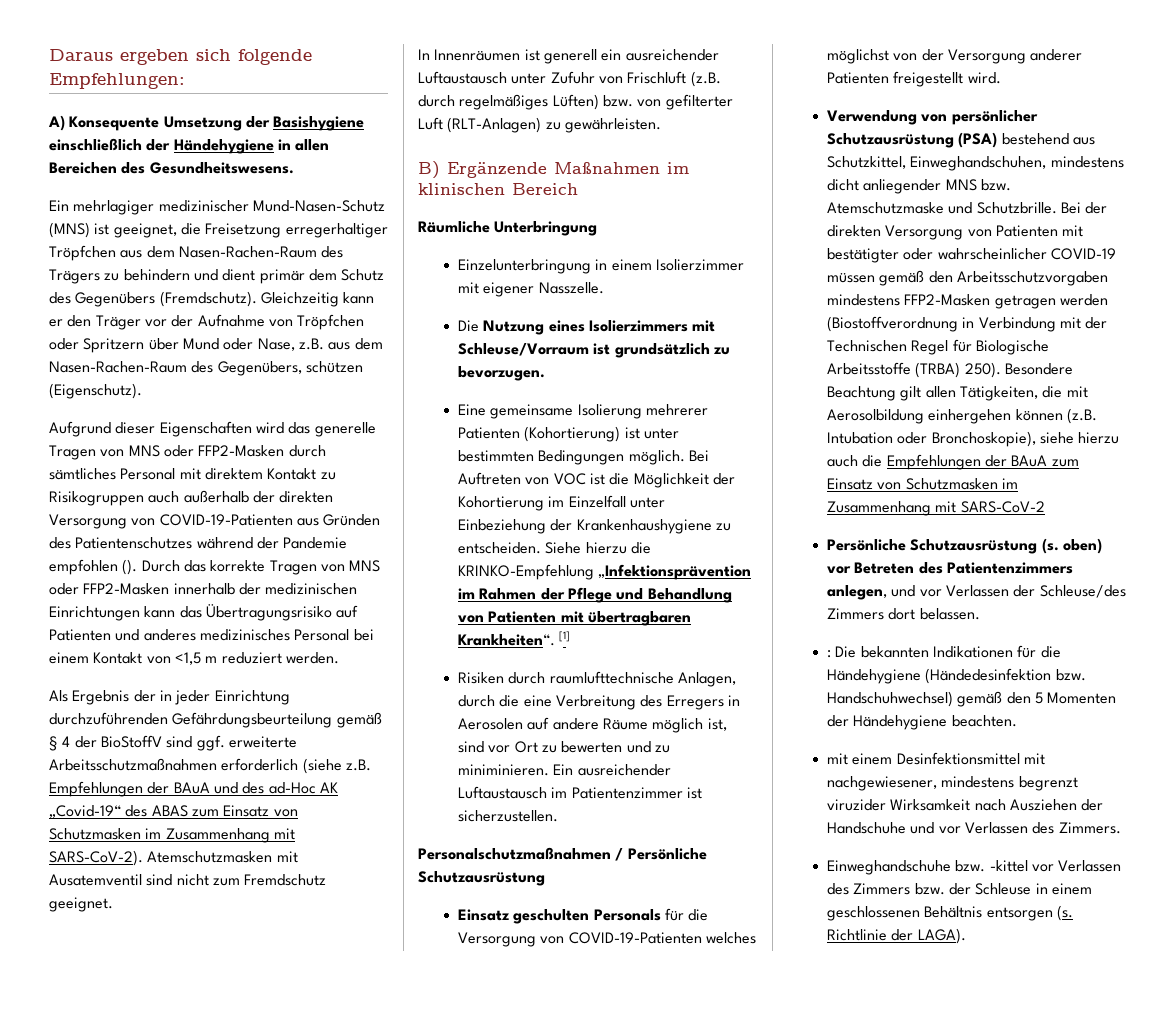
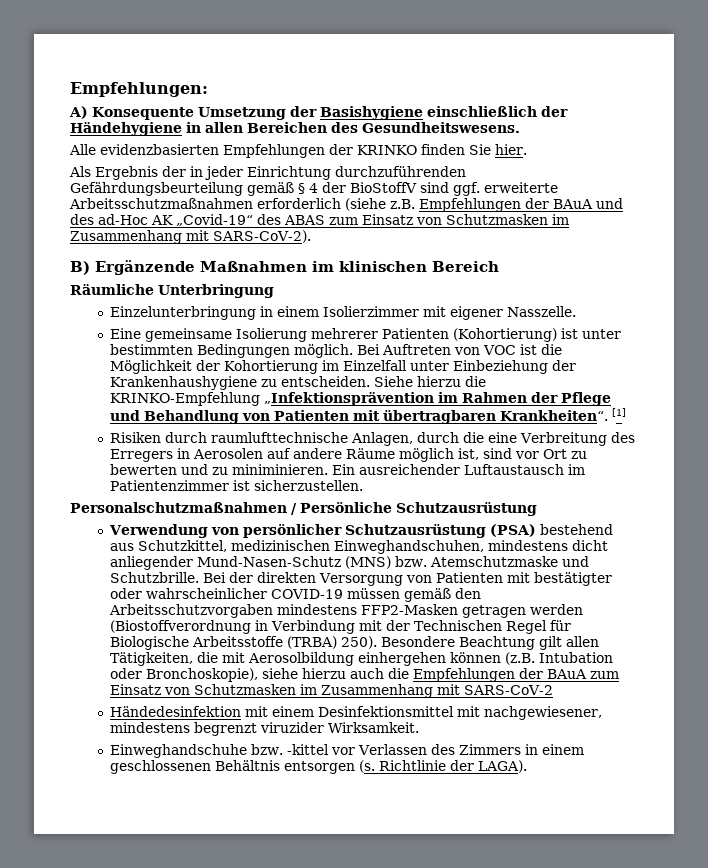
[49,49,312,65] Daraus ergeben sich folgende -> (70, 89) none
[49,200,385,215] [49,222,388,238] [49,245,344,261] [49,269,385,284] [49,291,375,307] [49,314,365,330] [49,338,383,353] [49,361,363,376] [49,383,142,399] [49,421,376,437] [49,445,326,460] [49,468,336,480] [49,490,334,506] [49,514,381,529] [49,537,348,549] [49,559,381,575] [49,583,358,595] [49,604,359,621] [49,629,374,641] [49,652,339,665] Ein mehrlagiger medizinischer Mund-Nasen-Schutz (MNS) ist geeignet, die Freisetzung erregerhaltiger Tröpfchen aus dem Nasen-Rachen-Raum des Trägers zu behindern und dient primär dem Schutz des Gegenübers (Fremdschutz). Gleichzeitig kann er den Träger vor der Aufnahme von Tröpfchen oder Spritzern über Mund oder Nase, z.B. aus dem Nasen-Rachen-Raum des Gegenübers, schützen (Eigenschutz). // Aufgrund dieser Eigenschaften wird das generelle Tragen von MNS oder FFP2-Masken durch sämtliches Personal mit direktem Kontakt zu Risikogruppen auch außerhalb der direkten Versorgung von COVID-19-Patienten aus Gründen des Patientenschutzes während der Pandemie empfohlen (). Durch das korrekte Tragen von MNS oder FFP2-Masken innerhalb der medizinischen Einrichtungen kann das Übertragungsrisiko auf Patienten und anderes medizinisches Personal bei einem Kontakt von <1,5 m reduziert werden. -> [69,144,527,158] Alle evidenzbasierten Empfehlungen der KRINKO finden Sie hier.
[147,851,298,863] [49,874,327,886] [49,897,113,912] [418,49,719,64] [418,71,721,87] [418,94,733,110] [418,117,661,133] Atemschutzmasken mit Ausatemventil sind nicht zum Fremdschutz geeignet. // In Innenräumen ist generell ein ausreichender Luftaustausch unter Zufuhr von Frischluft (z.B. durch regelmäßiges Lüften) bzw. von gefilterter Luft (RLT-Anlagen) zu gewährleisten. -> (311, 236) none
[458,320,716,335] [458,343,731,358] [458,366,546,381] // Die Nutzung eines Isolierzimmers mit Schleuse/Vorraum ist grundsätzlich zu bevorzugen. -> (576, 311) none
[458,908,709,924] [458,932,757,947] [827,49,1083,64] [827,71,1001,87] // Einsatz geschulten Personals für die Versorgung von COVID-19-Patienten welches möglichst von der Versorgung anderer Patienten freigestellt wird. -> (537, 509) none
(907, 162) none -> [230,540,330,551] medizinischen
[945,179,977,191] MNS -> [196,556,391,569] Mund-Nasen-Schutz (MNS)
[827,538,1103,554] [827,562,1074,574] [827,585,1126,600] [827,608,980,620] [827,645,1061,658] [827,668,1086,684] [827,691,1117,707] [827,715,1017,730] Persönliche Schutzausrüstung (s. oben) vor Betreten des Patientenzimmers anlegen, und vor Verlassen der Schleuse/des Zimmers dort belassen. // : Die bekannten Indikationen für die Händehygiene (Händedesinfektion bzw. Handschuhwechsel) gemäß den 5 Momenten der Händehygiene beachten. // -> [109,706,241,717] Händedesinfektion
[890,799,1104,811] [827,822,1121,834] Wirksamkeit nach Ausziehen der Handschuhe und vor Verlassen des Zimmers. -> [327,722,419,733] Wirksamkeit.
[914,883,1032,895] bzw. der Schleuse -> (521, 749) none

